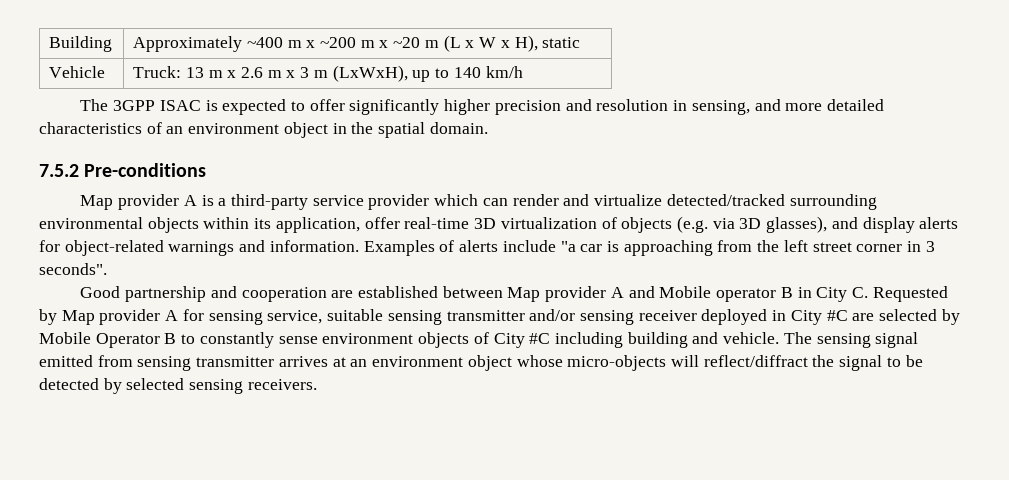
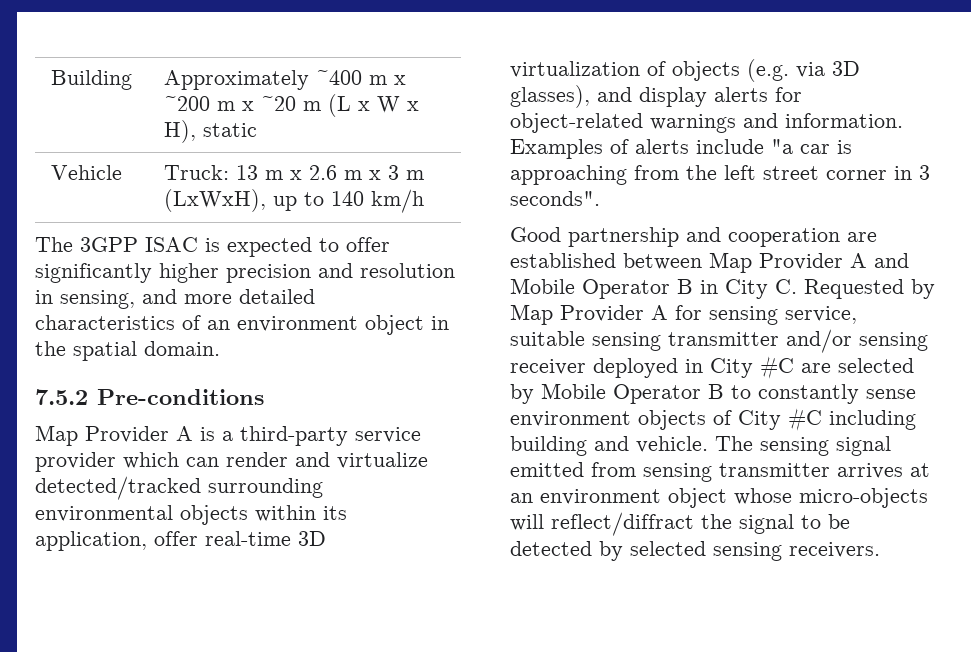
[118,194,180,210] provider -> [85,426,169,443] Provider
[545,286,607,302] provider -> [759,253,843,270] Provider
[716,288,777,302] operator -> [582,279,670,299] Operator
[99,309,161,325] provider -> [560,305,644,322] Provider

